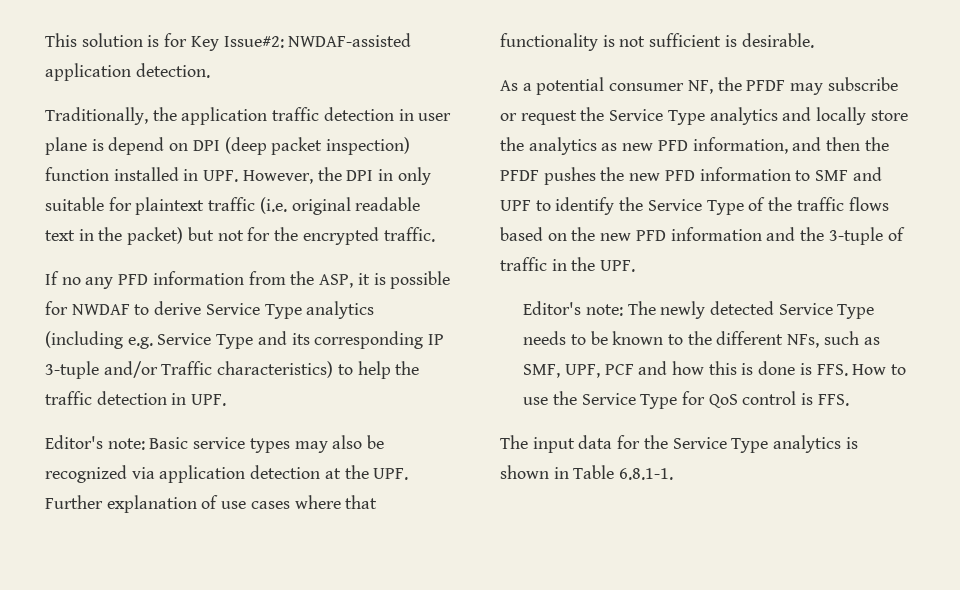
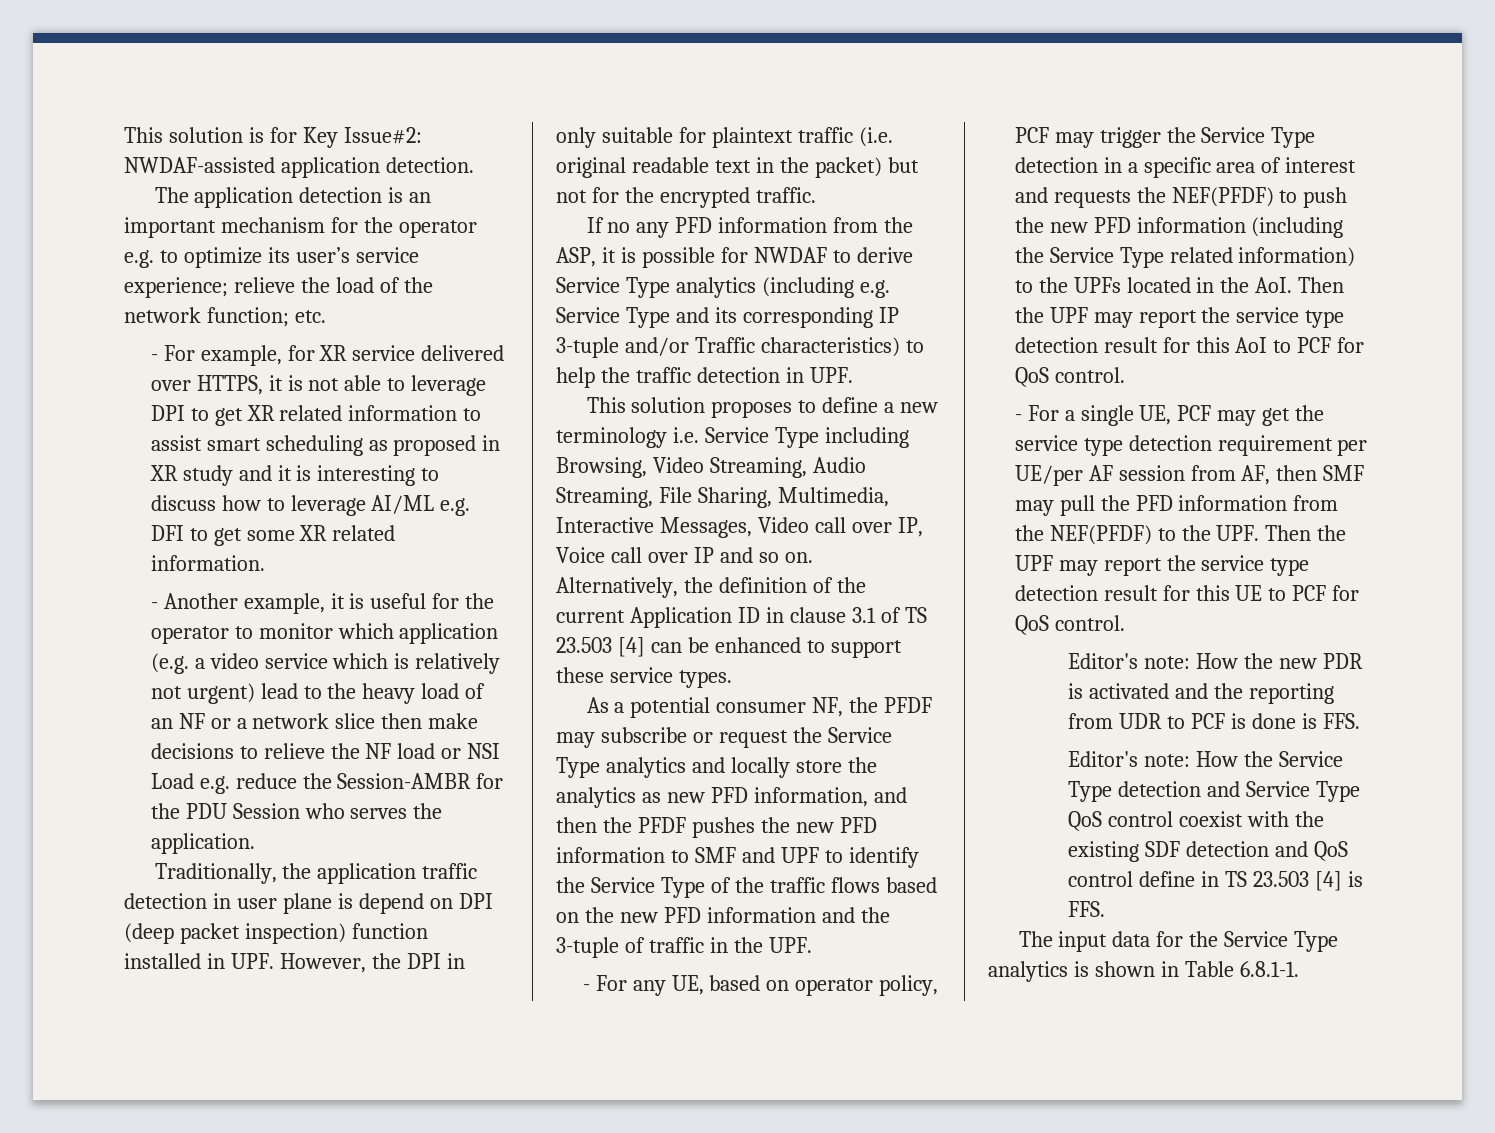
(210, 70) none -> [154,187,432,208] [124,217,477,238] [124,247,419,268] [124,277,433,298] [124,307,326,327] [150,345,505,366] [150,375,487,396] [150,405,482,426] [150,435,501,456] [149,465,440,486] [150,495,471,516] [150,525,396,546] [150,555,265,571] [150,593,495,614] [150,623,499,644] [150,653,501,674] [150,683,486,704] [150,713,479,729] [150,743,501,759] [150,773,504,794] [150,803,443,819] [150,833,255,854] // The application detection is an important mechanism for the operator e.g. to optimize its user’s service experience; relieve the load of the network function; etc. // - For example, for XR service delivered over HTTPS, it is not able to leverage DPI to get XR related information to assist smart scheduling as proposed in XR study and it is interesting to discuss how to leverage AI/ML e.g. DFI to get some XR related information. // - Another example, it is useful for the operator to monitor which application (e.g. a video service which is relatively not urgent) lead to the heavy load of an NF or a network slice then make decisions to relieve the NF load or NSI Load e.g. reduce the Session-AMBR for the PDU Session who serves the application.
[45,435,385,453] [45,465,409,483] [45,495,378,513] [500,33,814,51] Editor's note: Basic service types may also be recognized via application detection at the UPF. Further explanation of use cases where that functionality is not sufficient is desirable. -> [586,397,939,418] [556,427,909,448] [556,457,866,478] [556,487,889,508] [556,517,923,538] [556,547,813,563] [556,577,866,598] [556,607,927,628] [556,637,902,658] [556,667,732,688] This solution proposes to define a new terminology i.e. Service Type including Browsing, Video Streaming, Audio Streaming, File Sharing, Multimedia, Interactive Messages, Video call over IP, Voice call over IP and so on. Alternatively, the definition of the current Application ID in clause 3.1 of TS 23.503 [4] can be enhanced to support these service types.
[523,301,875,319] [523,331,880,348] [523,361,907,378] [523,391,797,409] Editor's note: The newly detected Service Type needs to be known to the different NFs, such as SMF, UPF, PCF and how this is done is FFS. How to use the Service Type for QoS control -> [582,975,939,996] [1014,127,1316,148] [1014,157,1357,178] [1014,187,1348,208] [1014,217,1344,238] [1014,247,1356,268] [1014,277,1345,293] [1014,307,1345,328] [1014,337,1365,353] [1014,367,1125,387] [1014,405,1325,426] [1014,435,1368,456] [1014,465,1365,486] [1014,495,1339,516] [1014,525,1347,545] [1014,555,1310,576] [1014,585,1360,601] [1014,615,1125,635] [1068,653,1363,669] [1068,683,1334,704] [1068,713,1360,729] [1068,751,1343,767] [1068,781,1360,802] [1068,811,1324,831] [1068,841,1348,862] [1068,871,1342,891] - For any UE, based on operator policy, PCF may trigger the Service Type detection in a specific area of interest and requests the NEF(PFDF) to push the new PFD information (including the Service Type related information) to the UPFs located in the AoI. Then the UPF may report the service type detection result for this AoI to PCF for QoS control. // - For a single UE, PCF may get the service type detection requirement per UE/per AF session from AF, then SMF may pull the PFD information from the NEF(PFDF) to the UPF. Then the UPF may report the service type detection result for this UE to PCF for QoS control. // Editor's note: How the new PDR is activated and the reporting from UDR to PCF is done is FFS. // Editor's note: How the Service Type detection and Service Type QoS control coexist with the existing SDF detection and QoS control define in TS 23.503 [4]

